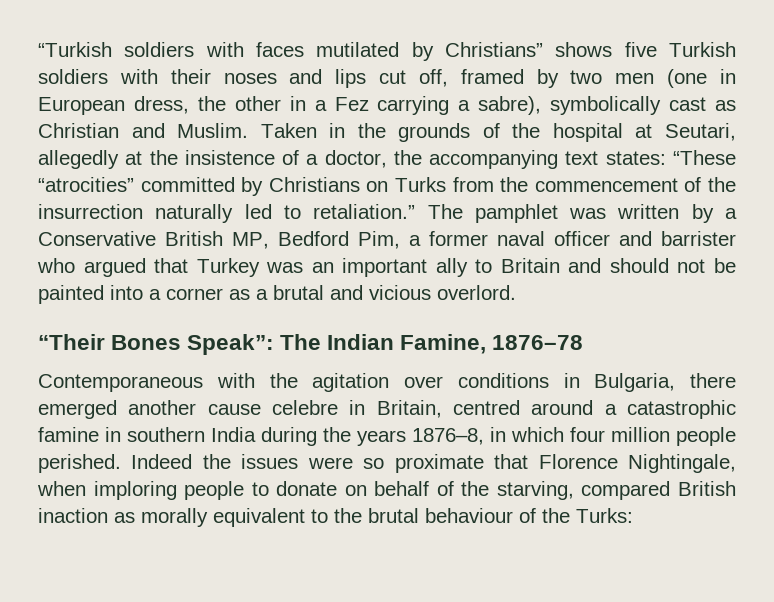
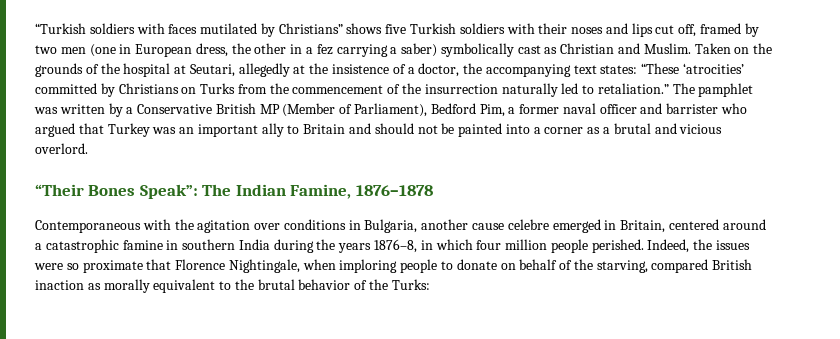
[334,97,369,111] Fez -> [316,44,333,55] fez
[478,96,542,115] sabre), -> [401,43,438,57] saber)
[329,123,346,138] in -> [734,47,750,54] on
[38,177,134,192] “atrocities” -> [683,63,745,74] ‘atrocities’
[232,232,269,249] MP, -> [259,103,428,117] MP (Member of Parliament),
[492,335,584,350] 1876–78 -> [355,185,433,196] 1876–1878
[690,373,736,388] [38,400,117,419] there emerged -> (418, 226) none
(338, 407) none -> [552,219,601,233] emerged
[452,400,520,415] centred -> [668,219,719,230] centered
[131,454,193,469] Indeed -> [647,239,690,253] Indeed,
[425,508,513,523] behaviour -> [298,279,351,290] behavior

